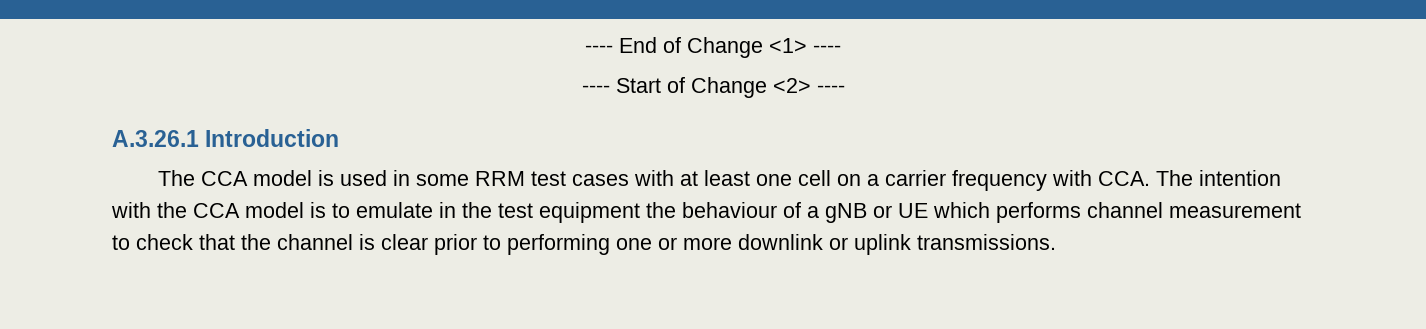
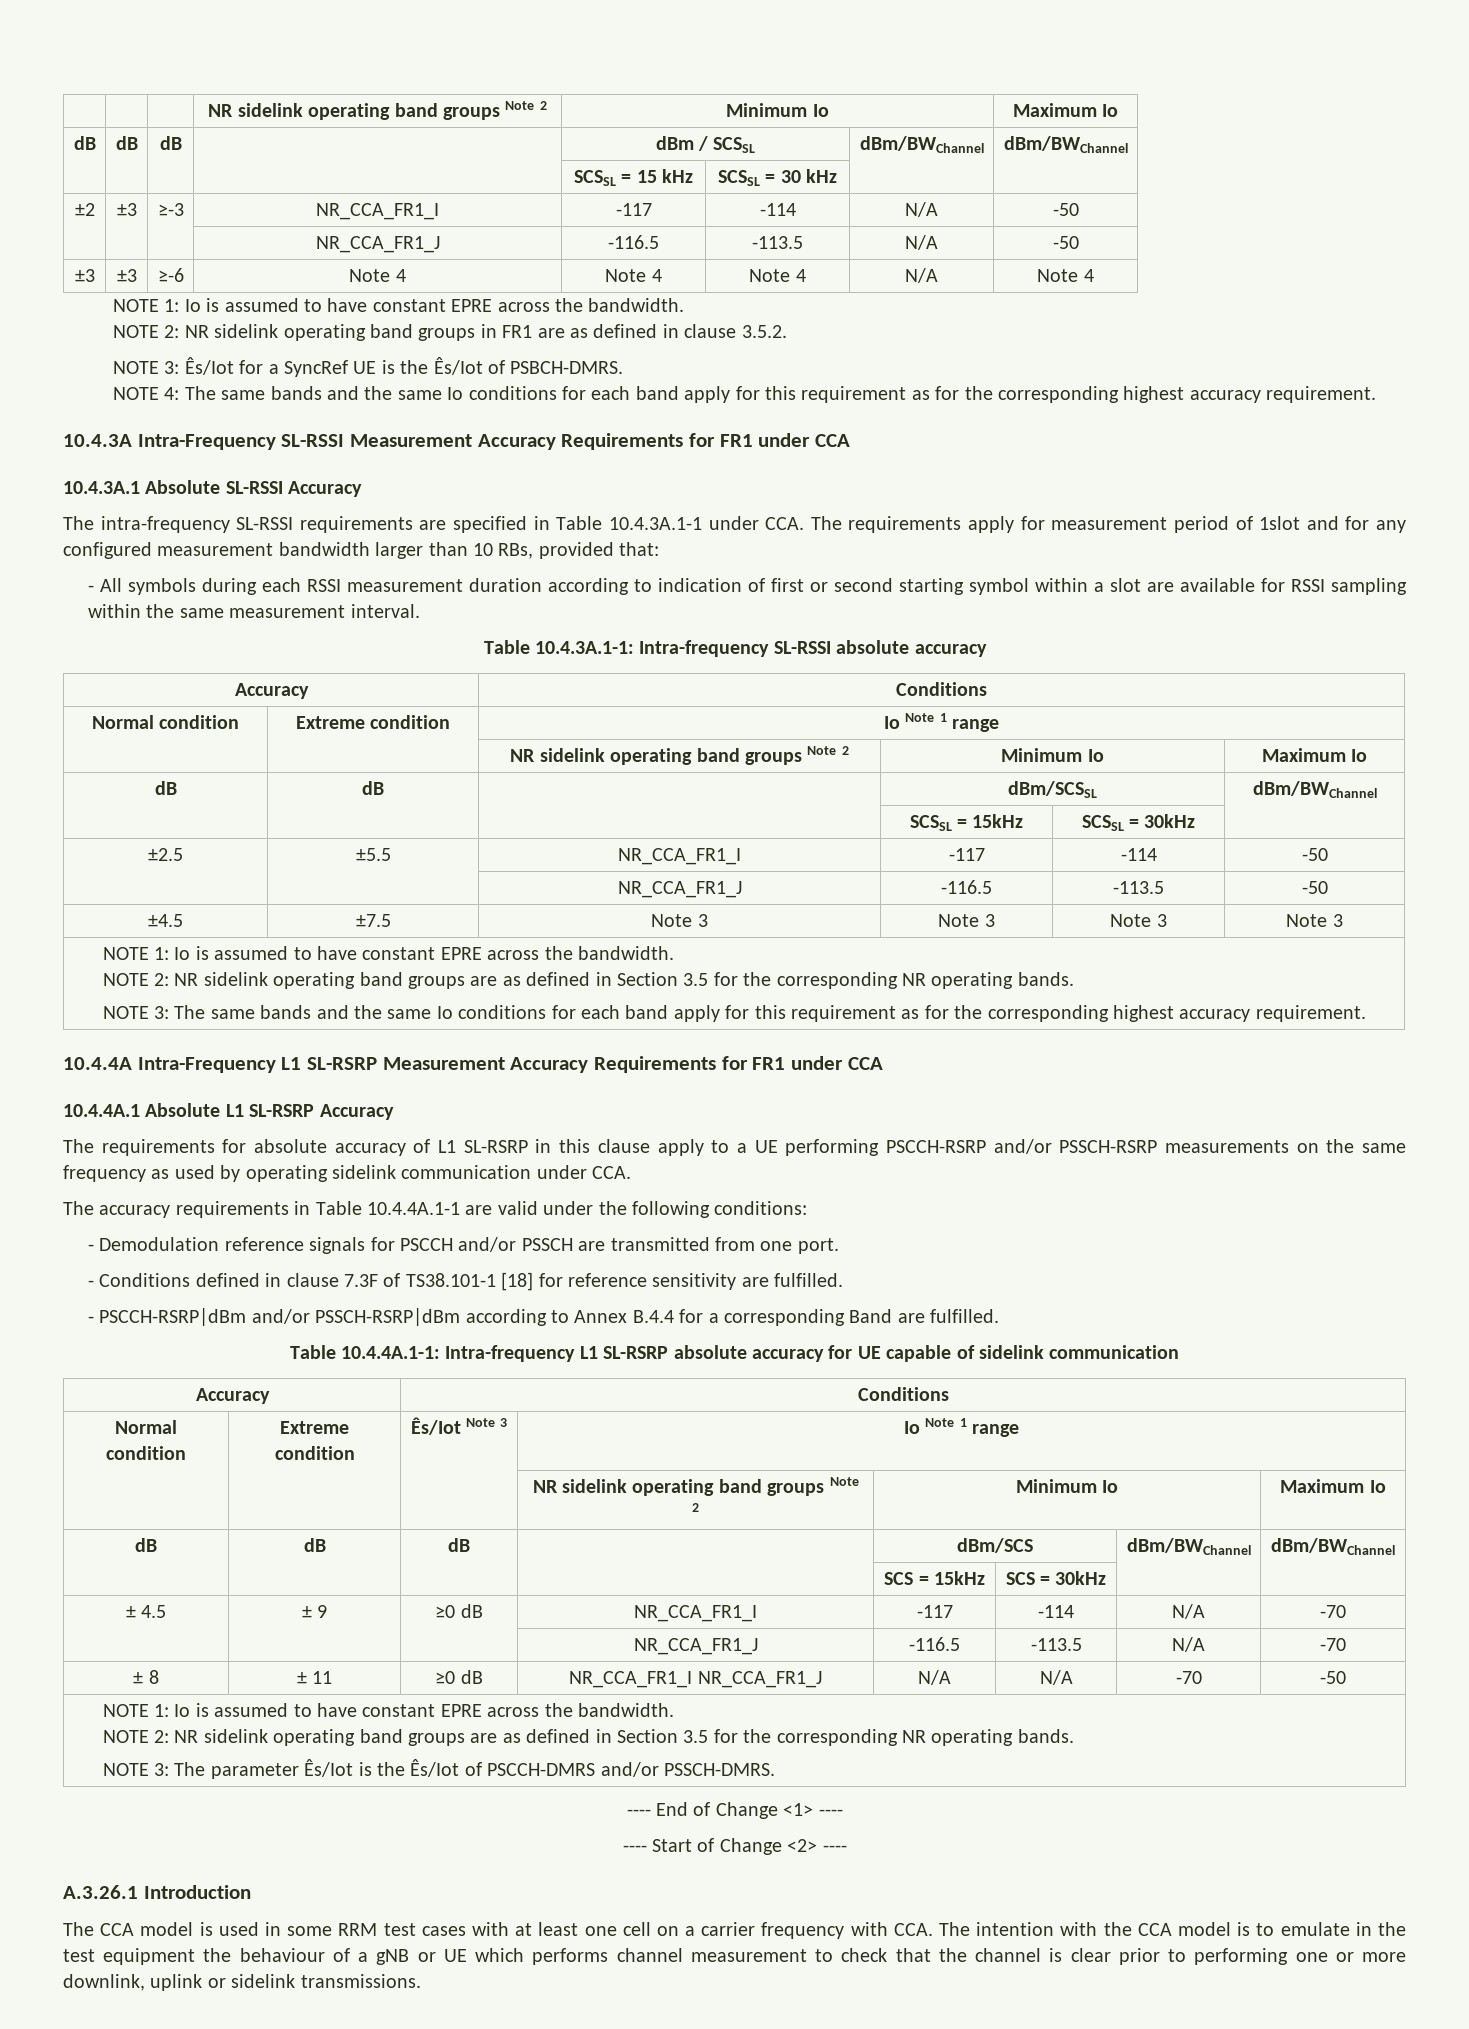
(585, 49) none -> [208,101,547,120] [726,103,829,117] [1012,103,1119,117] [73,136,96,150] [115,136,138,150] [159,136,182,150] [655,136,756,153] [859,136,984,153] [1003,136,1128,153] [573,169,694,186] [717,169,838,186] [74,203,95,216] [116,203,137,216] [157,203,184,216] [316,203,439,220] [615,203,652,216] [759,203,796,216] [905,202,938,217] [1052,203,1079,216] [315,236,440,253] [608,235,659,249] [752,236,803,249] [905,235,938,250] [1052,236,1079,249] [74,269,95,282] [116,269,137,282] [157,268,184,282] [349,269,406,282] [605,269,662,282] [749,269,806,282] [905,268,938,283] [1037,269,1094,282] [113,298,685,312] [113,324,787,341] [113,357,624,377] [113,386,1377,403] [63,433,851,450] [63,480,363,497] [63,516,1407,533] [63,542,660,559] [88,578,1407,595] [88,604,420,618] [483,640,987,657] [234,683,309,699] [895,682,987,696] [91,715,240,729] [295,715,451,729] [883,713,1000,732] [510,746,849,765] [1001,748,1104,762] [1261,748,1368,762] [154,781,177,795] [362,781,385,795] [1008,781,1097,798] [1252,781,1377,798] [909,814,1024,831] [1081,814,1196,831] [148,848,183,861] [355,848,391,861] [618,848,741,865] [948,848,985,861] [1120,848,1157,861] [1301,848,1328,861] [617,881,742,898] [941,880,992,894] [1113,881,1164,894] [1301,881,1328,894] [148,914,183,927] [355,914,391,927] [651,914,708,927] [938,914,995,927] [1110,914,1167,927] [1286,914,1343,927] [102,946,674,960] [102,972,1074,989] [102,1005,1366,1022] [63,1056,883,1073] [63,1103,394,1120] [63,1139,1406,1156] [63,1165,632,1182] [63,1201,808,1218] [88,1237,839,1254] [88,1272,844,1291] [88,1308,1000,1326] [289,1345,1180,1362] [195,1388,270,1404] [857,1387,949,1401] [115,1420,177,1434] [106,1446,186,1460] [280,1421,349,1434] [274,1446,355,1460] [410,1417,508,1435] [903,1418,1020,1437] [532,1477,859,1496] [692,1503,699,1512] [1015,1479,1119,1493] [1280,1479,1386,1493] [135,1538,157,1552] [303,1538,326,1552] [448,1538,470,1552] [957,1538,1033,1553] [1126,1538,1251,1555] [1271,1538,1395,1555] [884,1571,985,1585] [1005,1571,1107,1585] [125,1605,167,1618] [301,1605,328,1618] [435,1604,483,1618] [634,1605,757,1622] [916,1605,953,1618] [1038,1605,1074,1618] [1172,1604,1205,1619] [1320,1605,1346,1618] [633,1638,758,1655] [909,1637,960,1651] [1030,1638,1082,1651] [1172,1637,1205,1652] [1320,1638,1346,1651] [133,1670,159,1684] [296,1671,333,1684] [435,1670,483,1684] [569,1671,822,1688] [918,1670,951,1685] [1039,1670,1073,1685] [1175,1671,1202,1684] [1320,1671,1346,1684] [102,1703,674,1717] [102,1729,1074,1746] [102,1759,775,1779] | | | NR sidelink operating band groups Note 2 | Minimum Io | Maximum Io // dB | dB | dB | | dBm / SCSSL | dBm/BWChannel | dBm/BWChannel // | | | | SCSSL = 15 kHz | SCSSL = 30 kHz | | // ±2 | ±3 | ≥-3 | NR_CCA_FR1_I | -117 | -114 | N/A | -50 // | | | NR_CCA_FR1_J | -116.5 | -113.5 | N/A | -50 // ±3 | ±3 | ≥-6 | Note 4 | Note 4 | Note 4 | N/A | Note 4 // NOTE 1: Io is assumed to have constant EPRE across the bandwidth. // NOTE 2: NR sidelink operating band groups in FR1 are as defined in clause 3.5.2. // NOTE 3: Ês/Iot for a SyncRef UE is the Ês/Iot of PSBCH-DMRS. // NOTE 4: The same bands and the same Io conditions for each band apply for this requirement as for the corresponding highest accuracy requirement. // 10.4.3A Intra-Frequency SL-RSSI Measurement Accuracy Requirements for FR1 under CCA // 10.4.3A.1 Absolute SL-RSSI Accuracy // The intra-frequency SL-RSSI requirements are specified in Table 10.4.3A.1-1 under CCA. The requirements apply for measurement period of 1slot and for any configured measurement bandwidth larger than 10 RBs, provided that: // - All symbols during each RSSI measurement duration according to indication of first or second starting symbol within a slot are available for RSSI sampling within the same measurement interval. // Table 10.4.3A.1-1: Intra-frequency SL-RSSI absolute accuracy // Accuracy | Conditions // Normal condition | Extreme condition | Io Note 1 range // | | NR sidelink operating band groups Note 2 | Minimum Io | Maximum Io // dB | dB | | dBm/SCSSL | dBm/BWChannel // | | | SCSSL = 15kHz | SCSSL = 30kHz | // ±2.5 | ±5.5 | NR_CCA_FR1_I | -117 | -114 | -50 // | | NR_CCA_FR1_J | -116.5 | -113.5 | -50 // ±4.5 | ±7.5 | Note 3 | Note 3 | Note 3 | Note 3 // NOTE 1: Io is assumed to have constant EPRE across the bandwidth. // NOTE 2: NR sidelink operating band groups are as defined in Section 3.5 for the corresponding NR operating bands. // NOTE 3: The same bands and the same Io conditions for each band apply for this requirement as for the corresponding highest accuracy requirement. // 10.4.4A Intra-Frequency L1 SL-RSRP Measurement Accuracy Requirements for FR1 under CCA // 10.4.4A.1 Absolute L1 SL-RSRP Accuracy // The requirements for absolute accuracy of L1 SL-RSRP in this clause apply to a UE performing PSCCH-RSRP and/or PSSCH-RSRP measurements on the same frequency as used by operating sidelink communication under CCA. // The accuracy requirements in Table 10.4.4A.1-1 are valid under the following conditions: // - Demodulation reference signals for PSCCH and/or PSSCH are transmitted from one port. // - Conditions defined in clause 7.3F of TS38.101-1 [18] for reference sensitivity are fulfilled. // - PSCCH-RSRP|dBm and/or PSSCH-RSRP|dBm according to Annex B.4.4 for a corresponding Band are fulfilled. // Table 10.4.4A.1-1: Intra-frequency L1 SL-RSRP absolute accuracy for UE capable of sidelink communication // Accuracy | Conditions // Normal condition | Extreme condition | Ês/Iot Note 3 | Io Note 1 range // | | | NR sidelink operating band groups Note 2 | Minimum Io | Maximum Io // dB | dB | dB | | dBm/SCS | dBm/BWChannel | dBm/BWChannel // | | | | SCS = 15kHz | SCS = 30kHz | | // ± 4.5 | ± 9 | ≥0 dB | NR_CCA_FR1_I | -117 | -114 | N/A | -70 // | | | NR_CCA_FR1_J | -116.5 | -113.5 | N/A | -70 // ± 8 | ± 11 | ≥0 dB | NR_CCA_FR1_I NR_CCA_FR1_J | N/A | N/A | -70 | -50 // NOTE 1: Io is assumed to have constant EPRE across the bandwidth. // NOTE 2: NR sidelink operating band groups are as defined in Section 3.5 for the corresponding NR operating bands. // NOTE 3: The parameter Ês/Iot is the Ês/Iot of PSCCH-DMRS and/or PSSCH-DMRS. //
[738,234,911,255] downlink or uplink -> [63,1974,296,1991] downlink, uplink or sidelink

